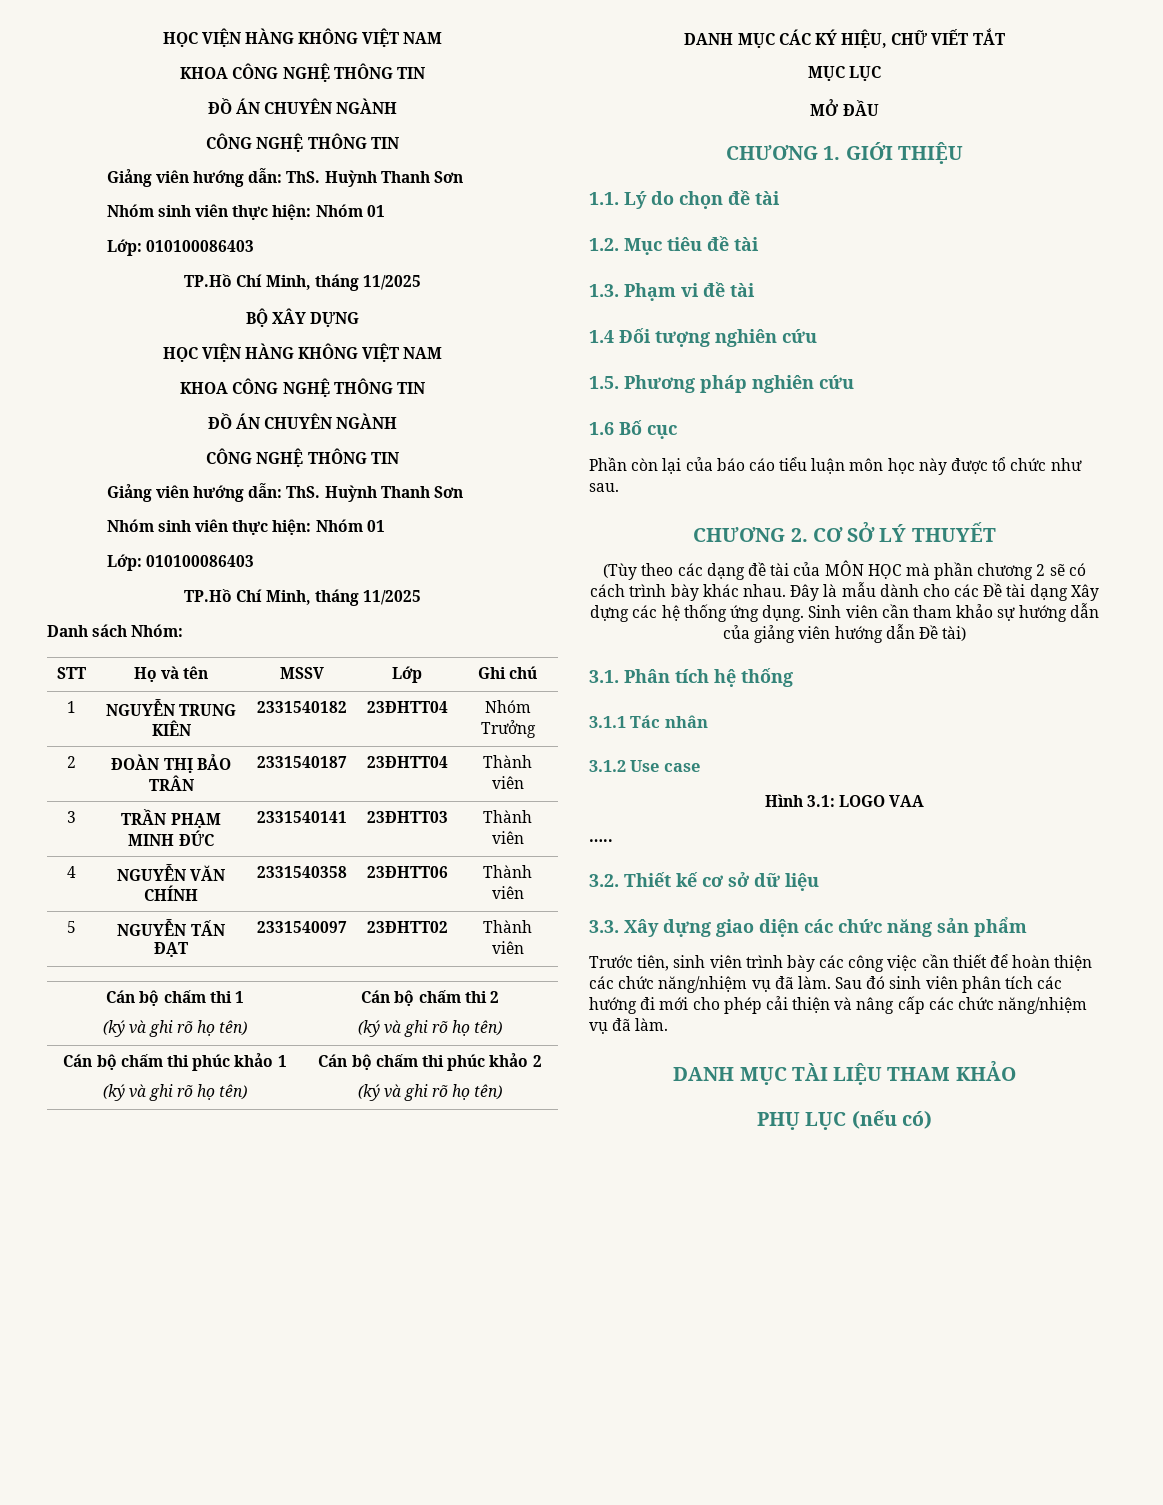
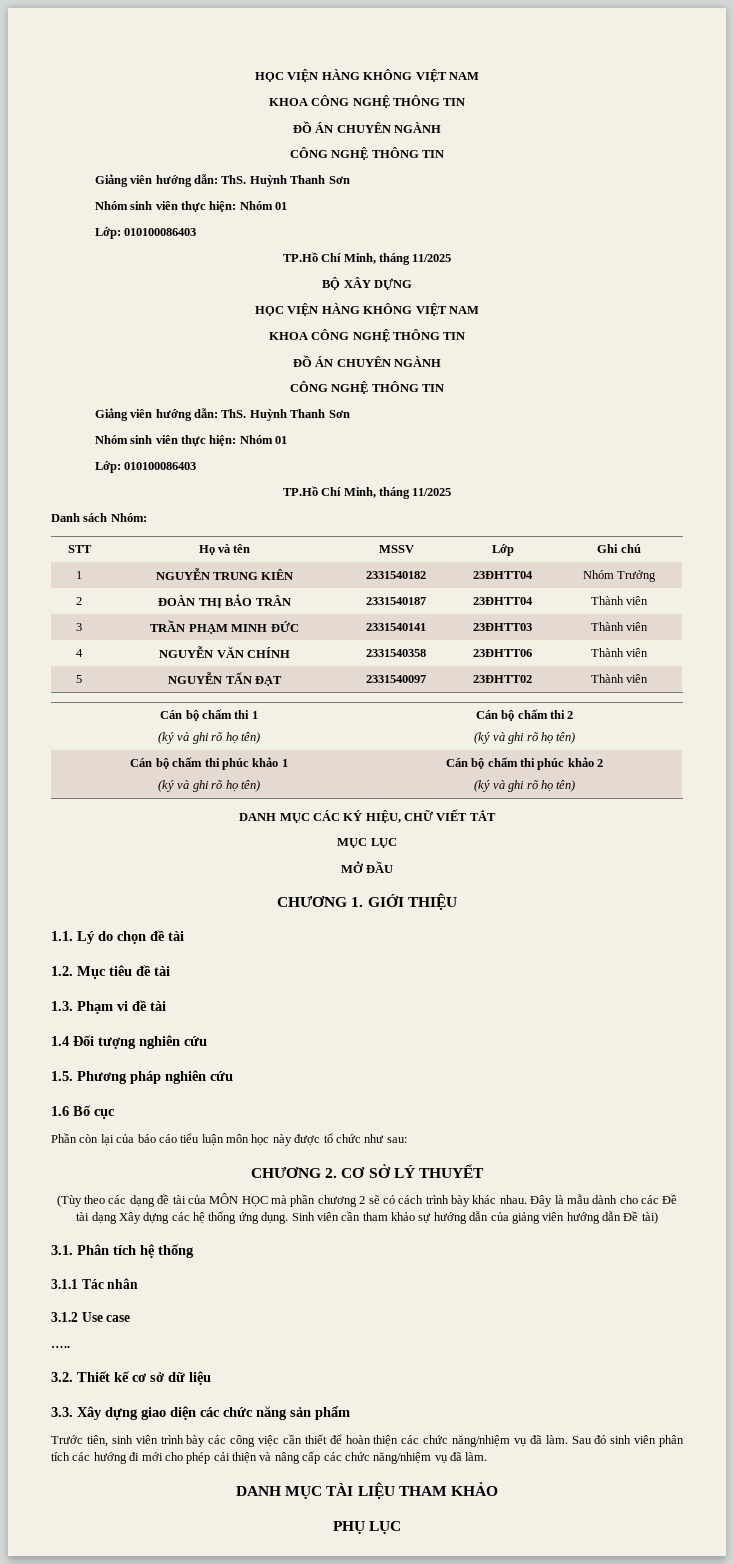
[589,483,619,492] sau. -> [386,1137,407,1143] sau:
[764,794,925,807] // Hình 3.1: LOGO VAA -> (131, 1318) none
[851,1110,932,1129] (nếu có) -> (402, 1527) none

